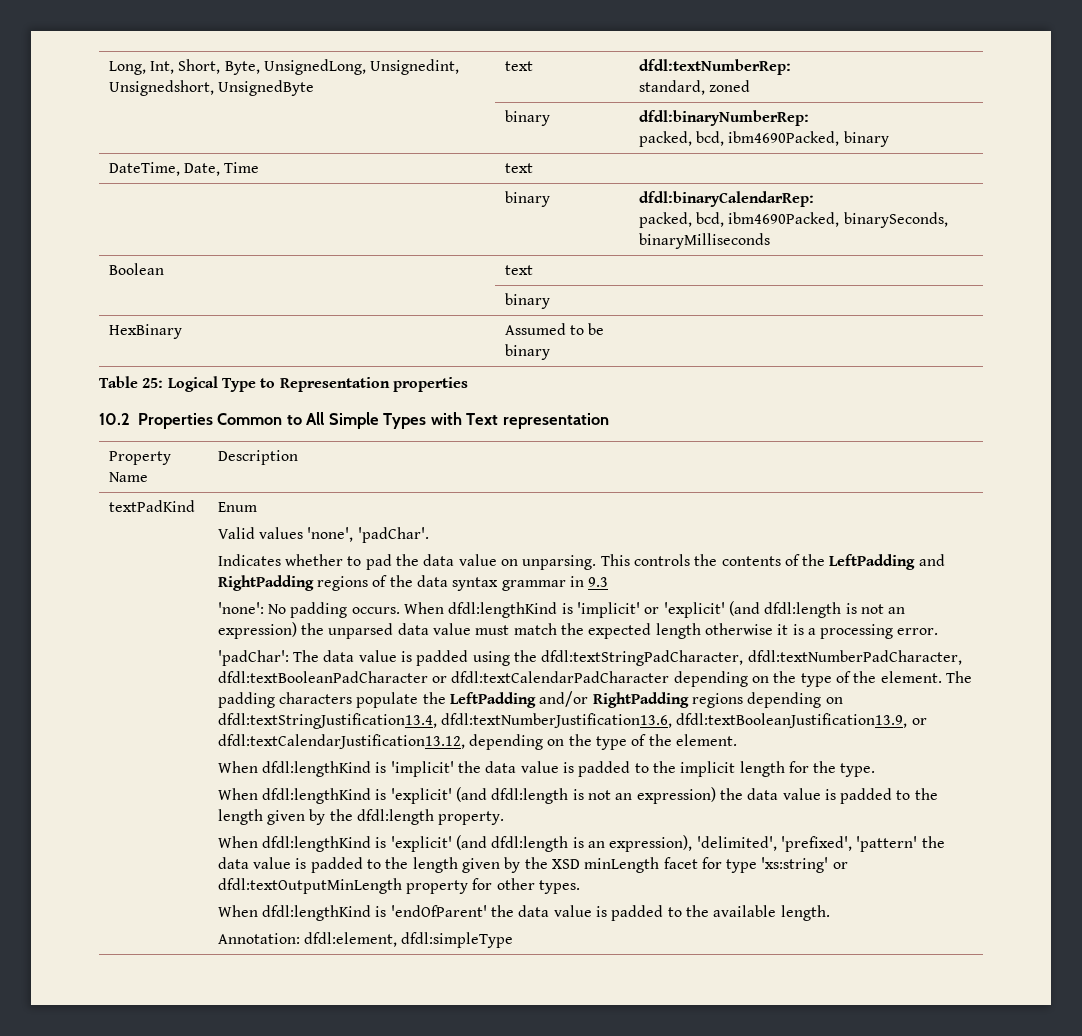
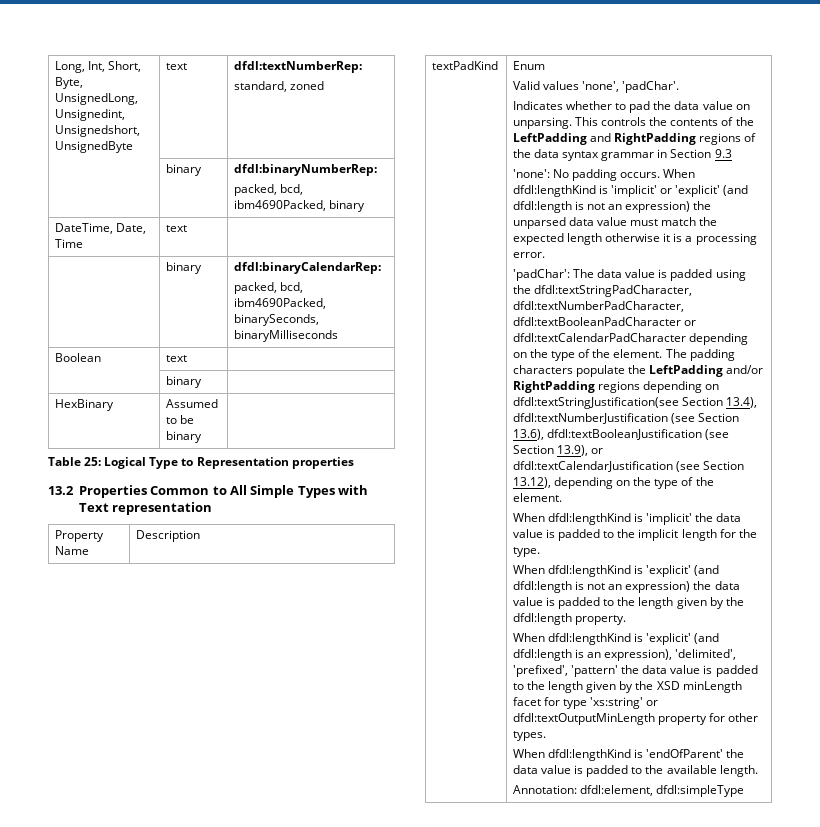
[99,413,130,425] 10.2 -> [48,486,74,495] 13.2
(584, 581) none -> [670,149,712,158] Section
[217,713,927,729] [217,734,465,749] dfdl:textStringJustification13.4, dfdl:textNumberJustification13.6, dfdl:textBooleanJustification13.9, or dfdl:textCalendarJustification13.12, -> [512,397,758,409] [512,413,740,424] [512,429,730,440] [512,445,604,456] [512,461,745,472] [512,477,551,488] dfdl:textStringJustification(see Section 13.4), dfdl:textNumberJustification (see Section 13.6), dfdl:textBooleanJustification (see Section 13.9), or dfdl:textCalendarJustification (see Section 13.12),

